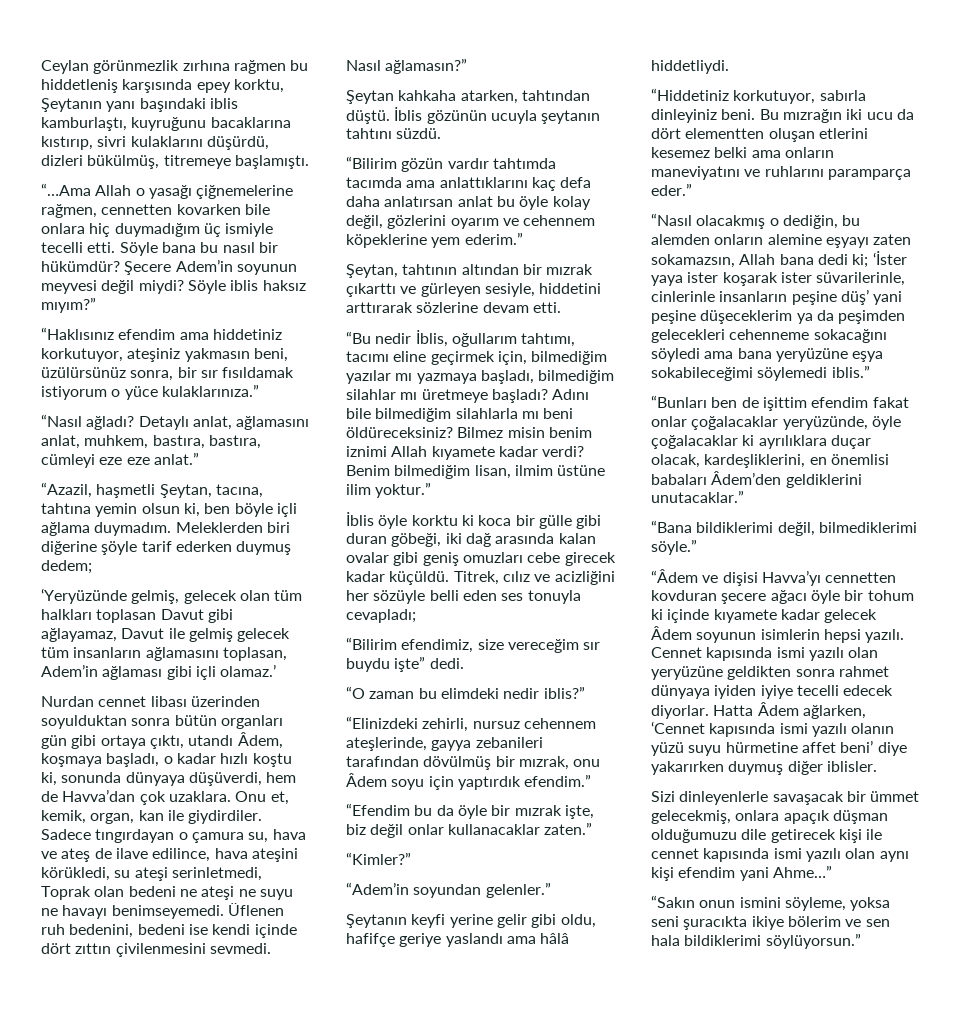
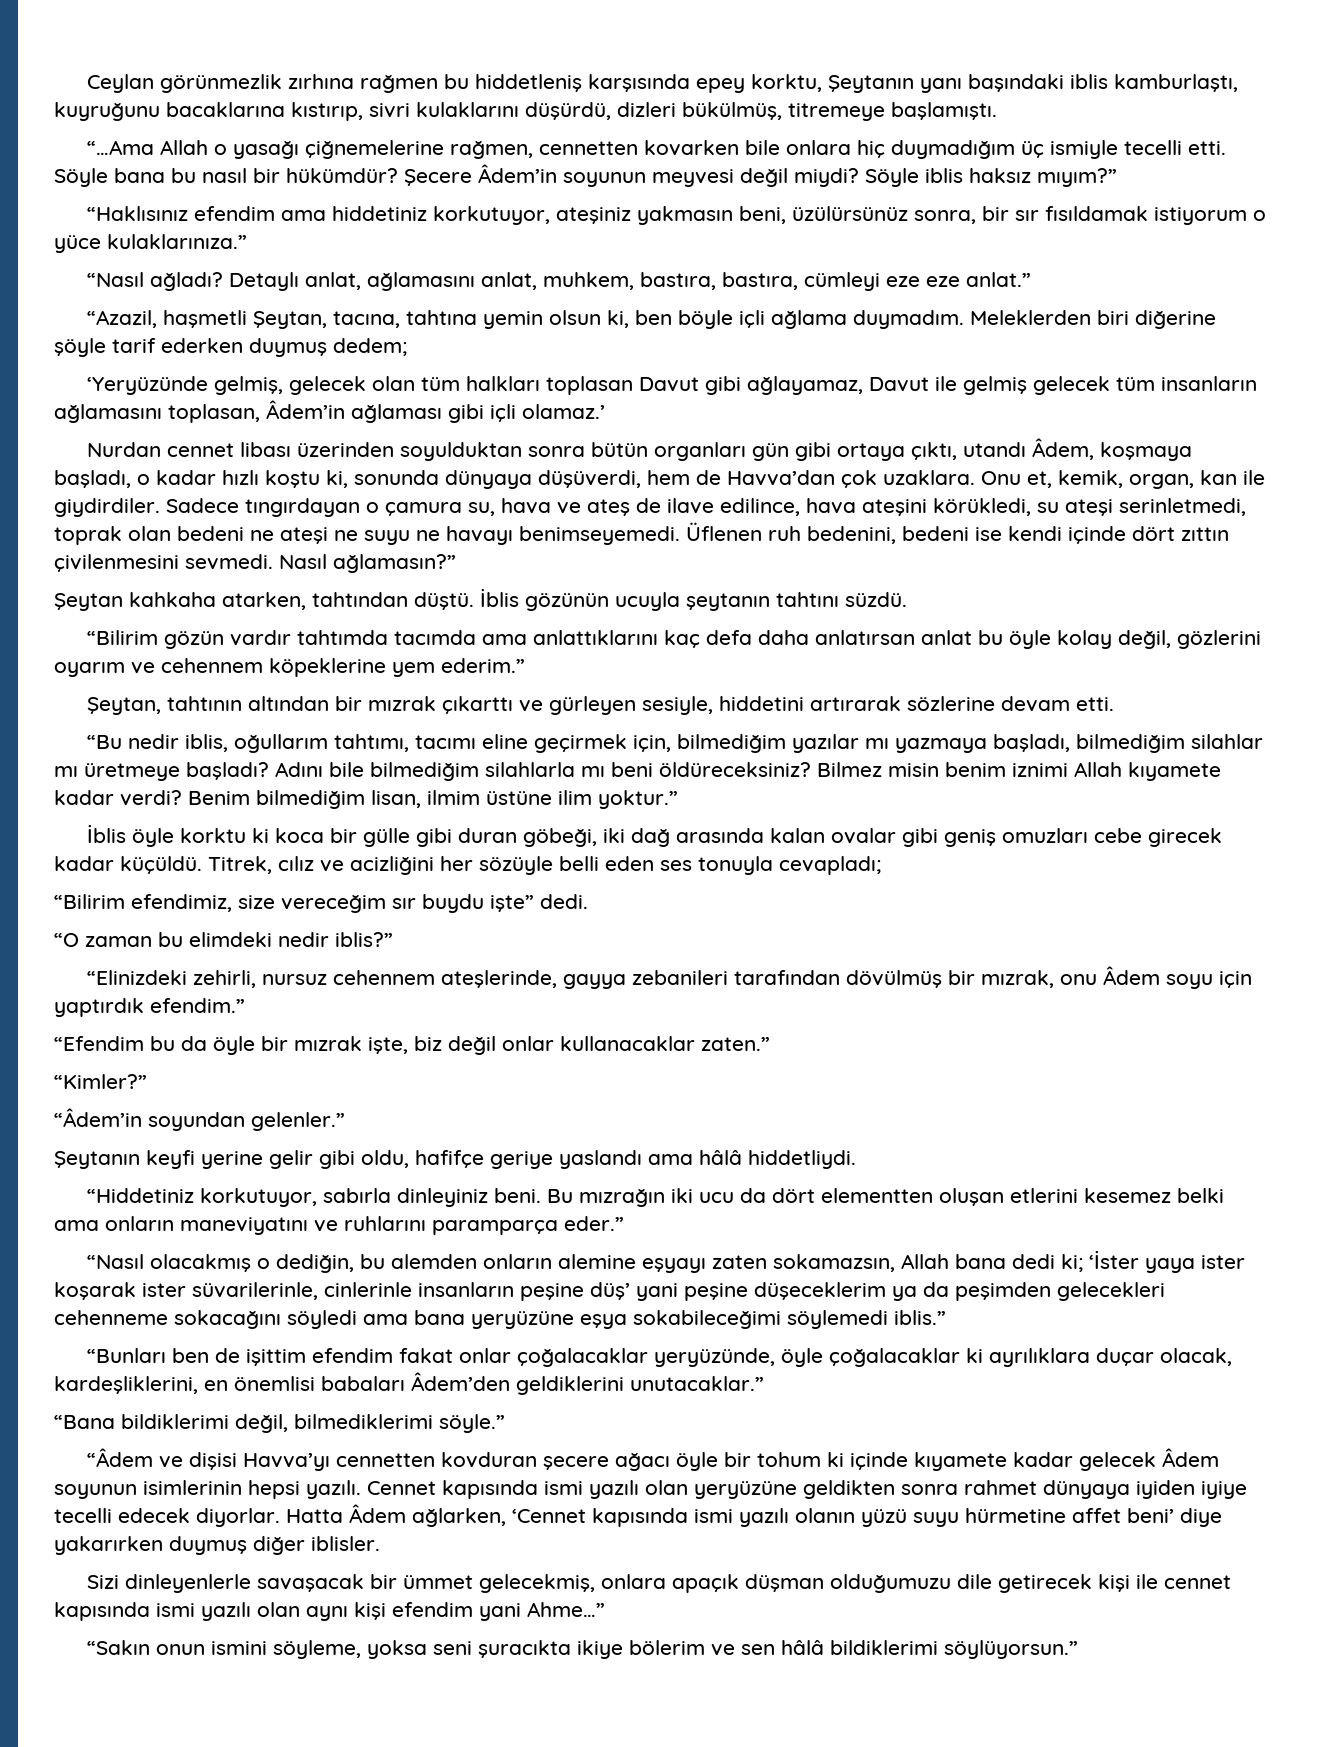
[175,259,233,272] Adem’in -> [478,164,557,183] Âdem’in
[41,664,98,677] Adem’in -> [266,400,345,419] Âdem’in
[41,886,91,900] Toprak -> [54,526,122,545] toprak
[346,302,413,313] arttırarak -> [809,696,901,711] artırarak
[415,330,448,347] İblis, -> [184,734,228,752] iblis,
[346,882,409,895] “Adem’in -> [54,1108,142,1127] “Âdem’in
[760,629,820,640] isimlerin -> [143,1480,242,1495] isimlerinin
[651,935,680,946] hala -> [780,1640,824,1655] hâlâ

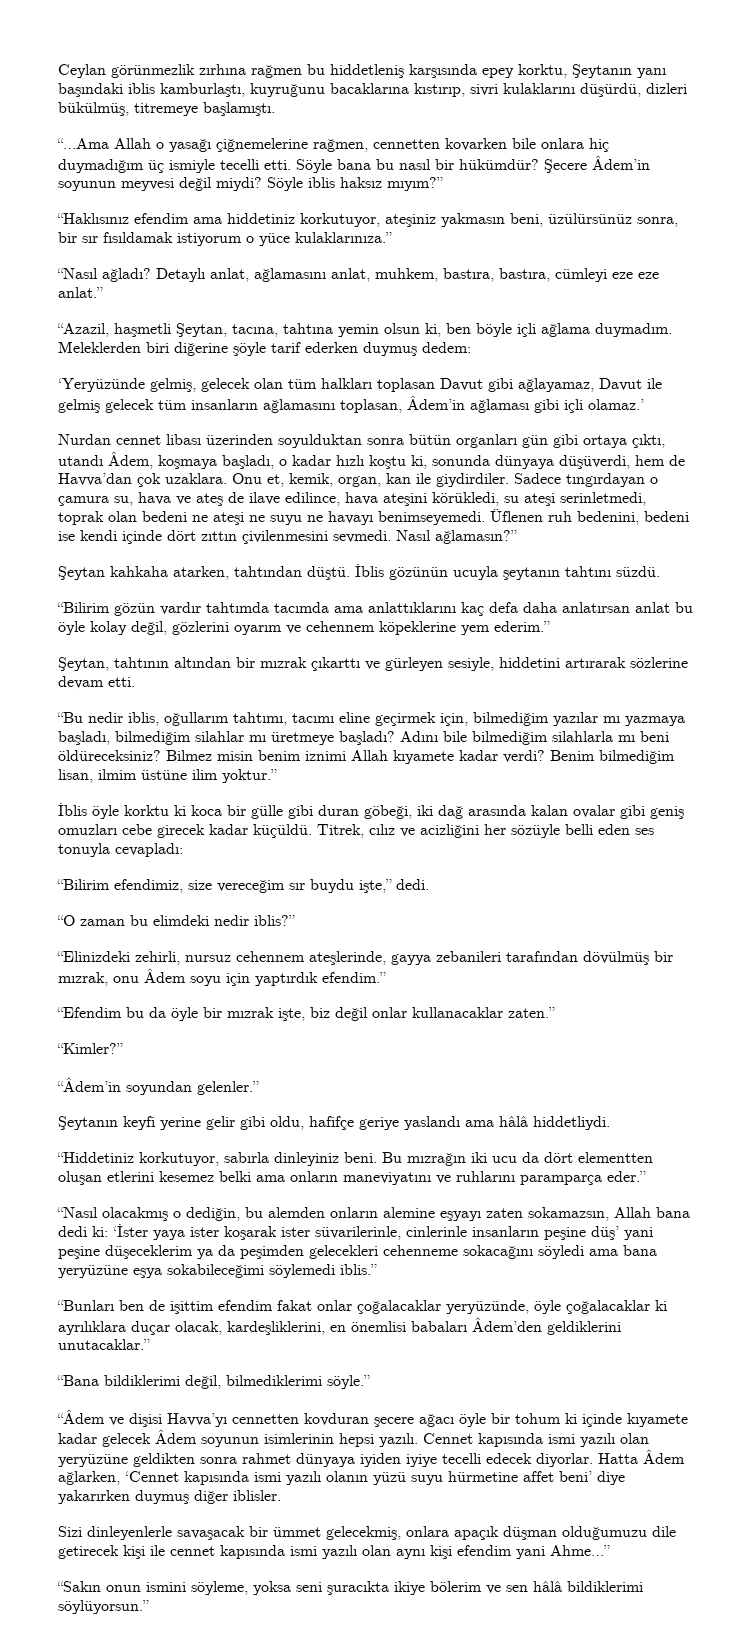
[333,338,407,356] dedem; -> [422,342,471,353] dedem:
[779,856,881,875] cevapladı; -> [115,843,183,857] cevapladı:
[490,895,534,912] işte” -> [359,879,392,893] işte,”
[1060,1254,1083,1272] ki; -> [92,1226,108,1237] ki:

